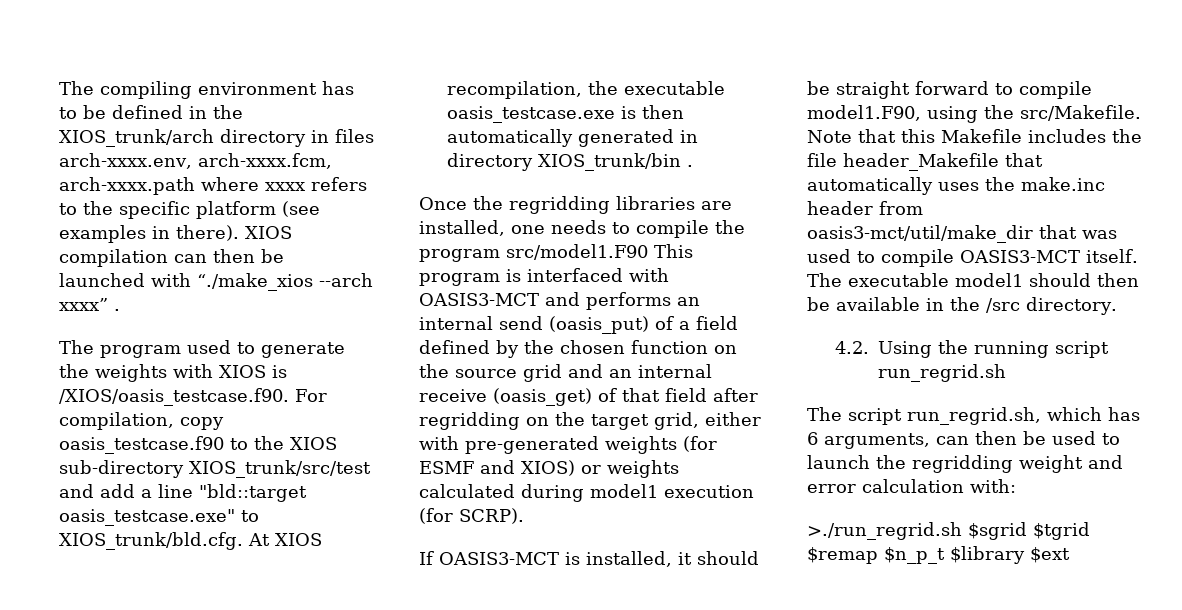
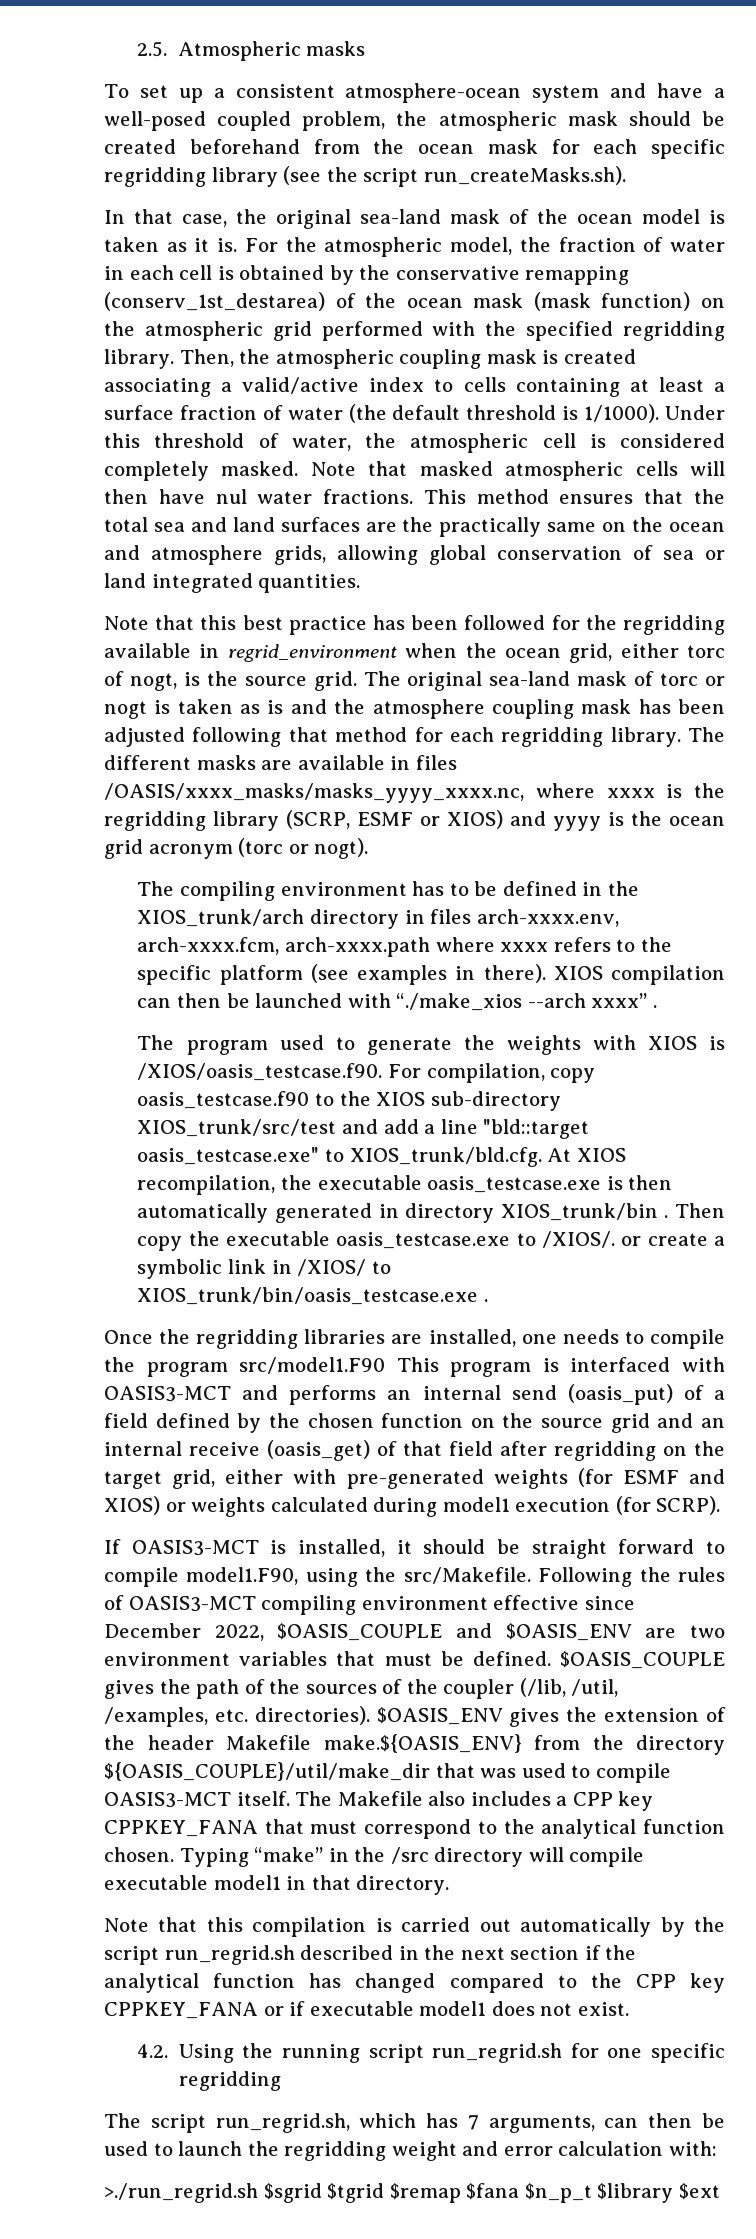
(58, 88) none -> [137,41,366,61] [104,83,725,103] [104,111,725,131] [104,139,725,159] [104,166,626,187] [104,209,725,229] [104,237,726,257] [104,265,630,285] [104,292,725,311] [104,321,725,341] [104,349,636,369] [104,377,725,397] [104,404,726,423] [104,433,725,453] [104,461,725,481] [104,489,726,504] [104,517,725,537] [104,545,725,565] [104,573,361,593] [104,615,725,635] [104,643,725,663] [104,671,725,691] [104,699,726,719] [104,727,725,747] [104,755,457,770] [104,783,725,803] [104,810,725,831] [104,838,369,859] 2.5. Atmospheric masks // To set up a consistent atmosphere-ocean system and have a well-posed coupled problem, the atmospheric mask should be created beforehand from the ocean mask for each specific regridding library (see the script run_createMasks.sh). // In that case, the original sea-land mask of the ocean model is taken as it is. For the atmospheric model, the fraction of water in each cell is obtained by the conservative remapping (conserv_1st_destarea) of the ocean mask (mask function) on the atmospheric grid performed with the specified regridding library. Then, the atmospheric coupling mask is created associating a valid/active index to cells containing at least a surface fraction of water (the default threshold is 1/1000). Under this threshold of water, the atmospheric cell is considered completely masked. Note that masked atmospheric cells will then have nul water fractions. This method ensures that the total sea and land surfaces are the practically same on the ocean and atmosphere grids, allowing global conservation of sea or land integrated quantities. // Note that this best practice has been followed for the regridding available in regrid_environment when the ocean grid, either torc of nogt, is the source grid. The original sea-land mask of torc or nogt is taken as is and the atmosphere coupling mask has been adjusted following that method for each regridding library. The different masks are available in files /OASIS/xxxx_masks/masks_yyyy_xxxx.nc, where xxxx is the regridding library (SCRP, ESMF or XIOS) and yyyy is the ocean grid acronym (torc or nogt). //
(693, 166) none -> [675,1203,725,1218] [137,1231,725,1251] [137,1259,391,1279] [137,1287,489,1305] Then copy the executable oasis_testcase.exe to /XIOS/. or create a symbolic link in /XIOS/ to XIOS_trunk/bin/oasis_testcase.exe .
[807,129,1142,143] [807,153,1043,171] [807,177,1105,195] [807,201,923,215] [807,225,1033,243] Note that this Makefile includes the file header_Makefile that automatically uses the make.inc header from oasis3-mct/util/make_dir -> [538,1567,725,1587] [104,1595,635,1615] [104,1623,725,1641] [104,1651,725,1669] [104,1678,619,1699] [104,1706,726,1727] [104,1734,725,1755] [104,1762,430,1781] Following the rules of OASIS3-MCT compiling environment effective since December 2022, $OASIS_COUPLE and $OASIS_ENV are two environment variables that must be defined. $OASIS_COUPLE gives the path of the sources of the coupler (/lib, /util, /examples, etc. directories). $OASIS_ENV gives the extension of the header Makefile make.${OASIS_ENV} from the directory ${OASIS_COUPLE}/util/make_dir
[848,273,1139,287] [807,297,1117,315] executable model1 should then be available in the /src directory. -> [337,1791,654,1811] [104,1819,725,1839] [104,1847,645,1867] [104,1875,450,1895] [104,1917,726,1937] [104,1945,637,1965] [104,1973,725,1993] [104,2001,629,2019] Makefile also includes a CPP key CPPKEY_FANA that must correspond to the analytical function chosen. Typing “make” in the /src directory will compile executable model1 in that directory. // Note that this compilation is carried out automatically by the script run_regrid.sh described in the next section if the analytical function has changed compared to the CPP key CPPKEY_FANA or if executable model1 does not exist.
(1006, 373) none -> [570,2043,726,2063] [178,2071,281,2091] for one specific regridding
[807,432,818,445] 6 -> [467,2115,479,2130] 7
(878, 555) none -> [466,2183,520,2200] $fana

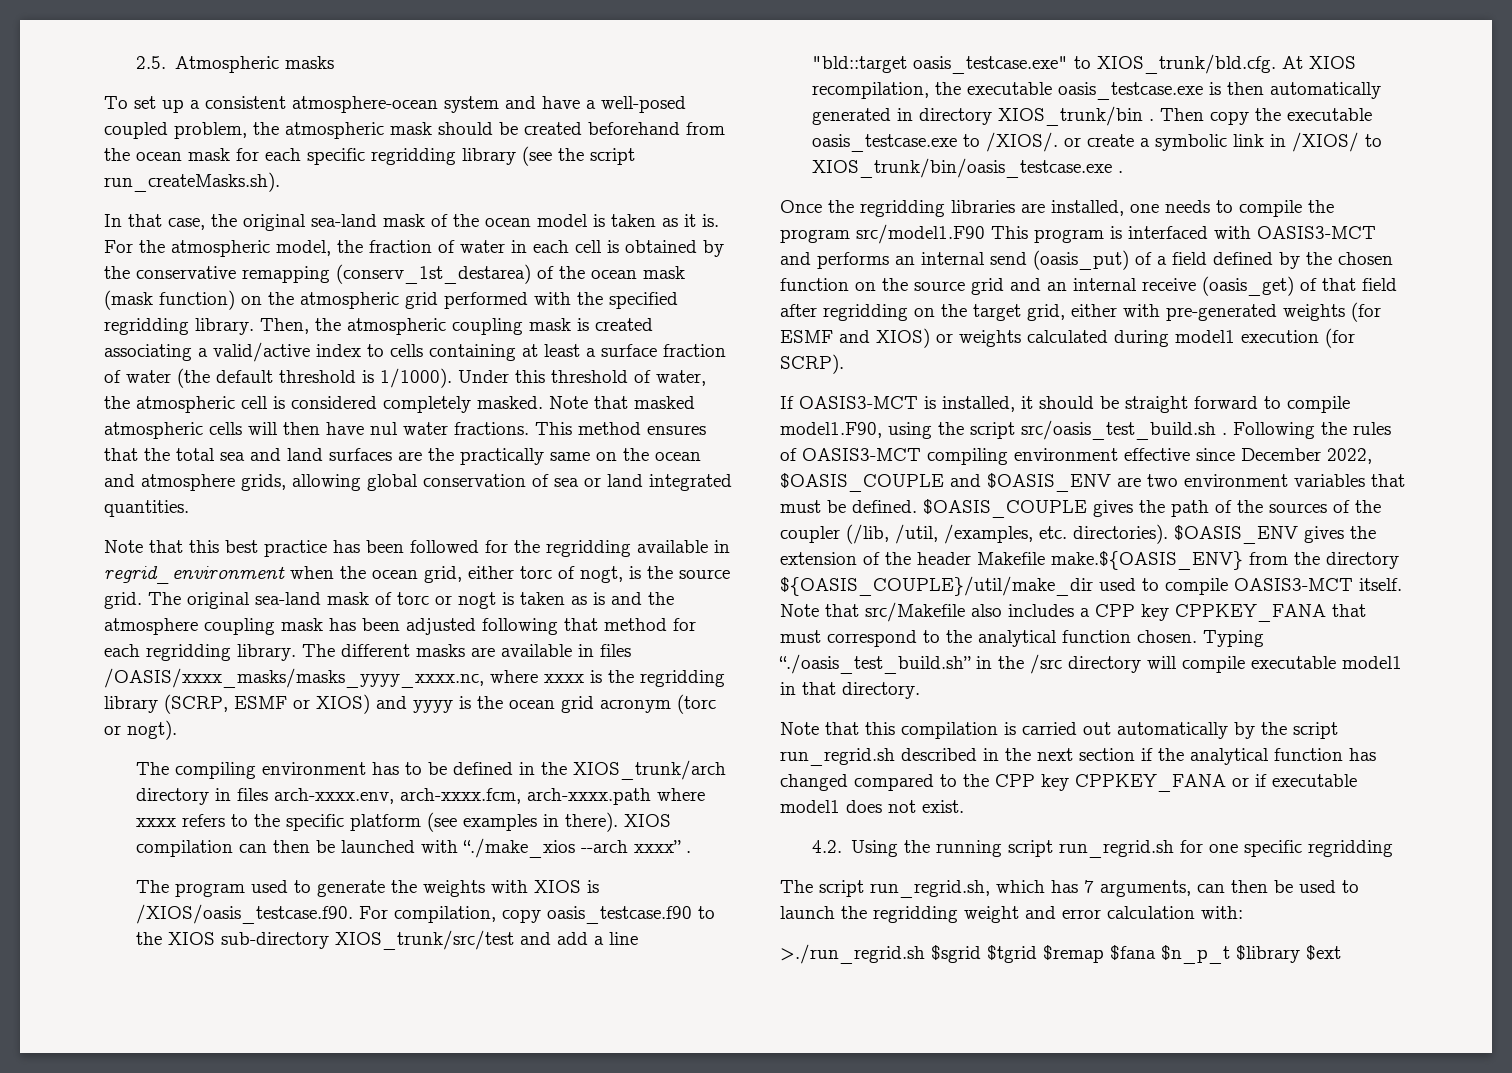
[403,1567,531,1584] src/Makefile. -> [970,420,1227,440] script src/oasis_test_build.sh .
[435,1763,517,1778] that was -> (1093, 586) none
[295,1791,423,1806] The Makefile -> [780,602,965,622] Note that src/Makefile
[254,1847,324,1862] “make” -> [779,654,971,674] “./oasis_test_build.sh”

